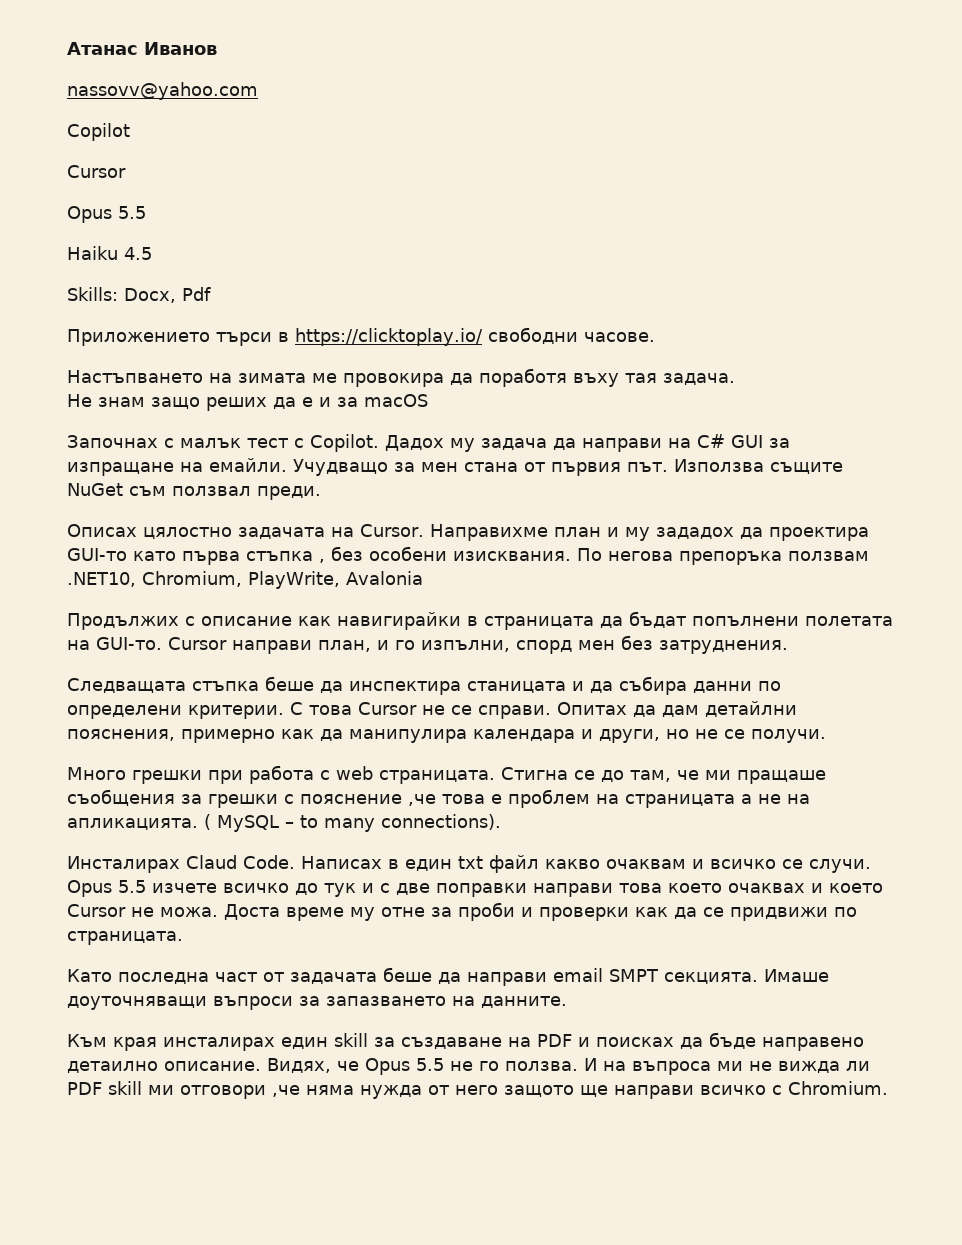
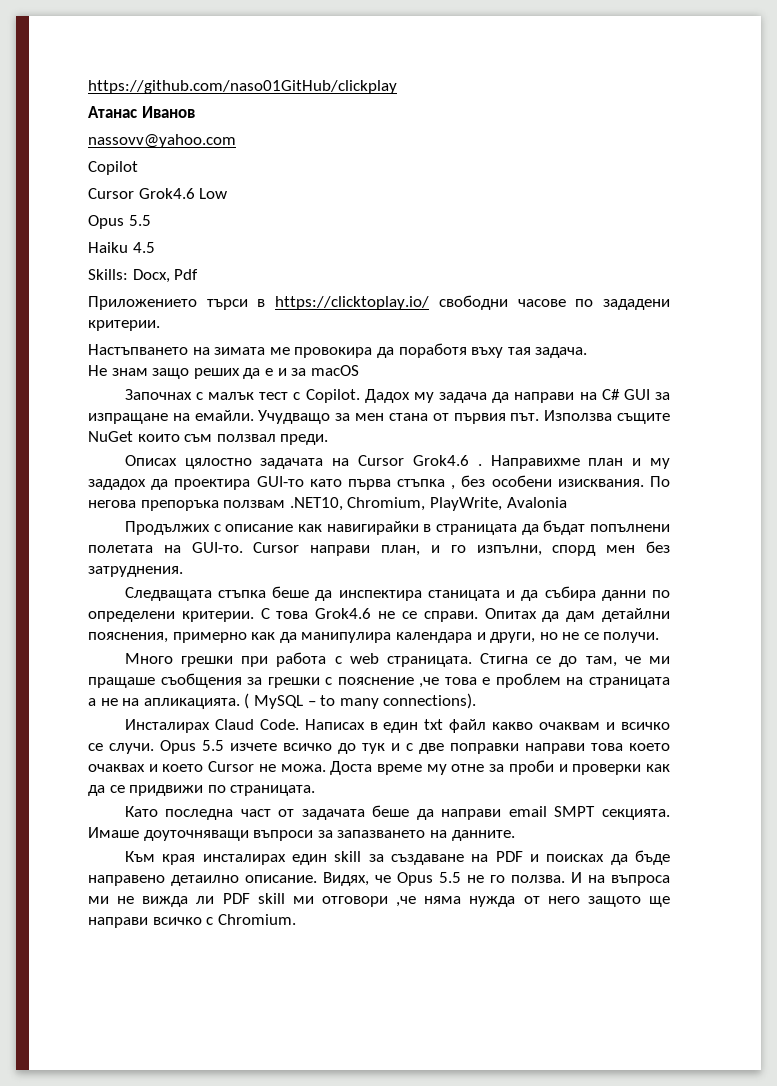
(67, 48) none -> [88,80,397,94] https://github.com/naso01GitHub/clickplay //
(126, 171) none -> [138,188,228,199] Grok4.6 Low
[583,332,655,342] часове. -> [517,299,670,310] [88,320,160,331] часове по зададени критерии.
(123, 489) none -> [137,434,180,442] които
[360,524,424,537] Cursor. -> [358,455,482,466] Cursor Grok4.6 .
[358,702,417,715] Cursor -> [315,608,372,619] Grok4.6

